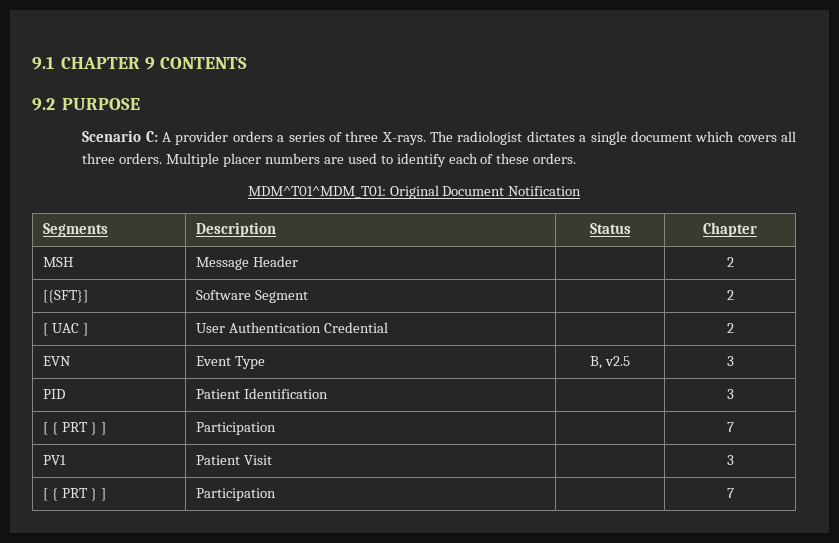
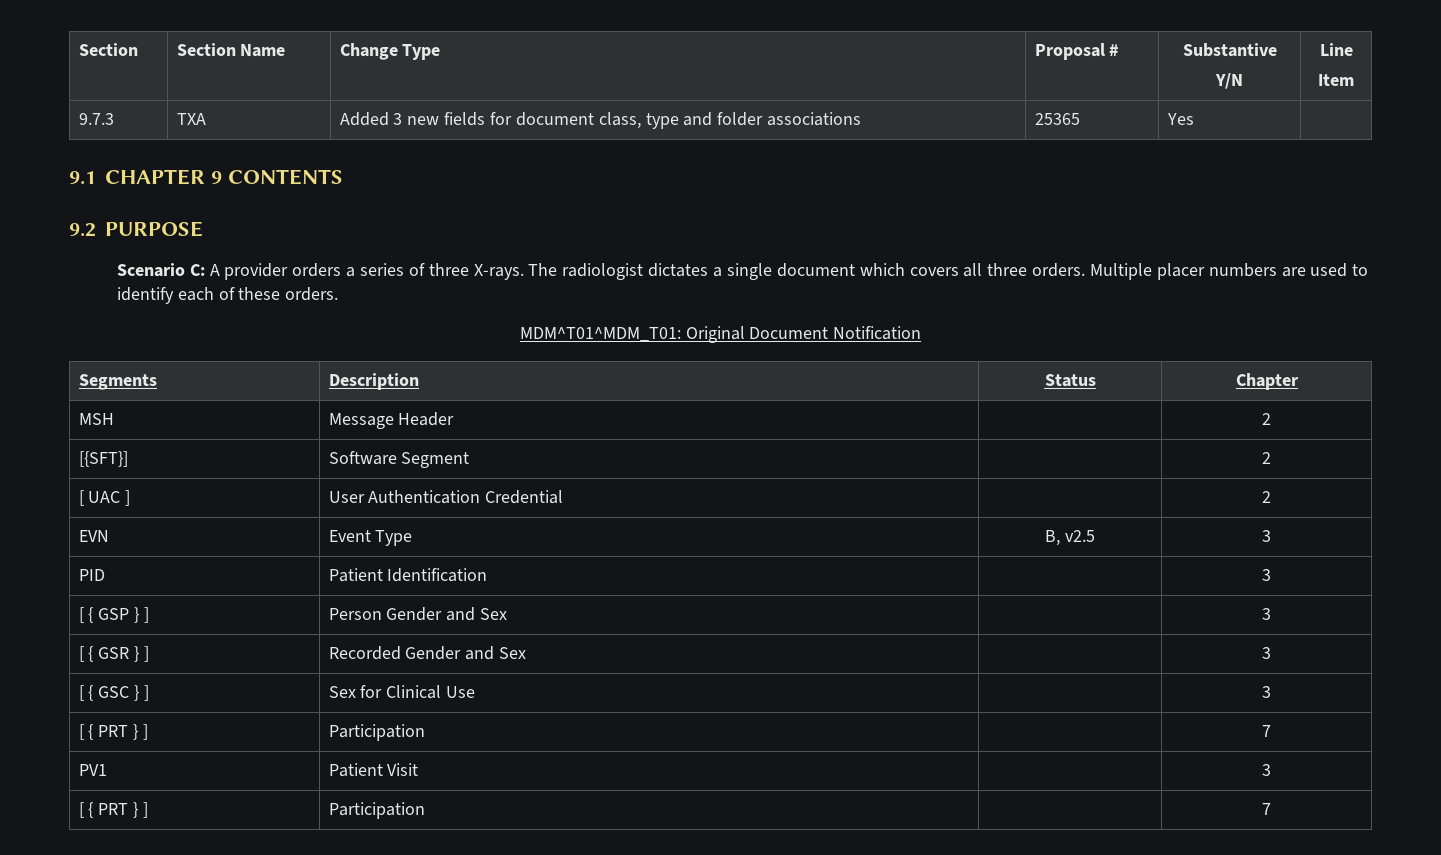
(32, 63) none -> [78,43,138,56] [176,43,286,57] [339,43,441,60] [1034,43,1120,60] [1182,43,1277,57] [1215,73,1243,89] [1319,43,1353,56] [1318,74,1354,86] [78,113,114,125] [176,113,206,125] [339,112,862,129] [1034,113,1080,125] [1166,113,1194,125] Section | Section Name | Change Type | Proposal # | Substantive // Y/N | Line // Item // 9.7.3 | TXA | Added 3 new fields for document class, type and folder associations | 25365 | Yes | //
(734, 394) none -> [78,607,149,623] [328,607,508,621] [1262,608,1271,620] [78,646,149,662] [328,646,527,660] [1262,647,1271,659] [78,685,149,701] [328,685,476,699] [1262,686,1271,698] // [ { GSP } ] | Person Gender and Sex | | 3 // [ { GSR } ] | Recorded Gender and Sex | | 3 // [ { GSC } ] | Sex for Clinical Use | | 3

